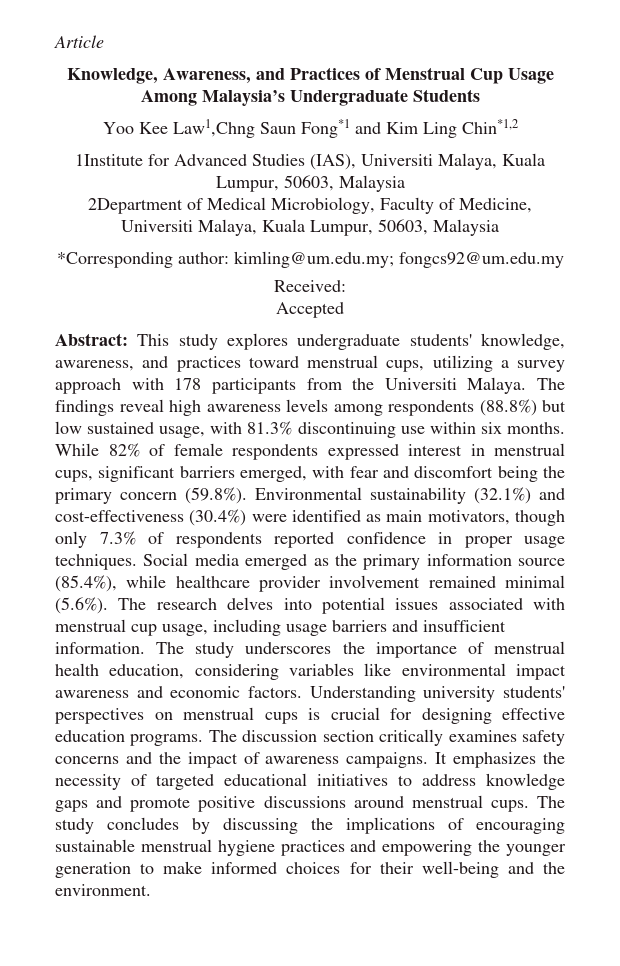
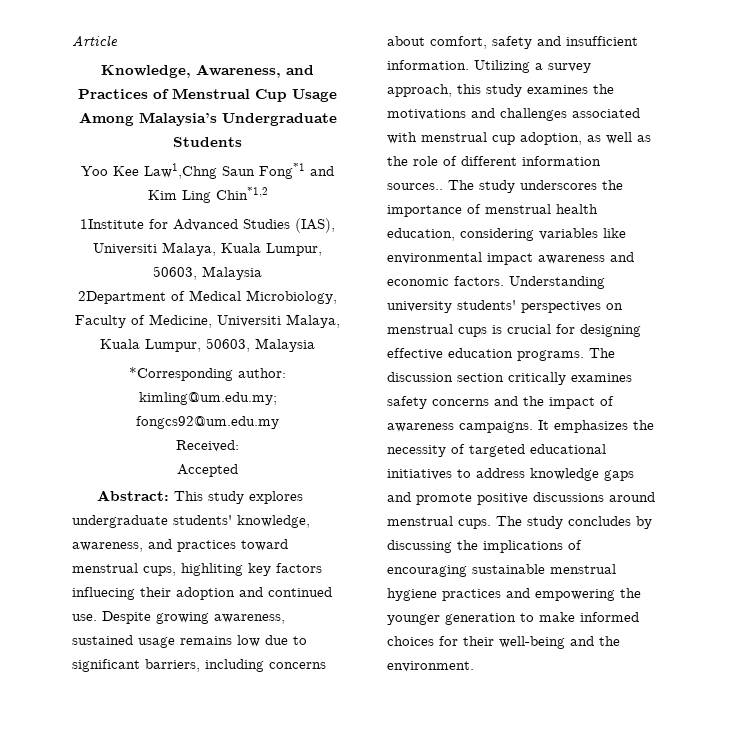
[432,355,565,372] [55,377,565,394] [55,399,566,416] [55,421,565,438] [55,443,565,460] [55,466,565,482] [55,487,565,504] [55,509,565,526] [55,531,565,548] [55,553,565,570] [55,575,565,592] [55,597,565,614] [55,619,506,636] [55,642,145,654] utilizing a survey approach with 178 participants from the Universiti Malaya. The findings reveal high awareness levels among respondents (88.8%) but low sustained usage, with 81.3% discontinuing use within six months. While 82% of female respondents expressed interest in menstrual cups, significant barriers emerged, with fear and discomfort being the primary concern (59.8%). Environmental sustainability (32.1%) and cost-effectiveness (30.4%) were identified as main motivators, though only 7.3% of respondents reported confidence in proper usage techniques. Social media emerged as the primary information source (85.4%), while healthcare provider involvement remained minimal (5.6%). The research delves into potential issues associated with menstrual cup usage, including usage barriers and insufficient information. -> [181,563,322,576] [72,587,332,600] [72,611,285,624] [72,635,307,648] [72,659,326,672] [387,36,638,49] [387,60,591,73] [387,84,614,97] [387,108,640,121] [387,132,651,145] [387,156,601,166] [387,183,443,190] highliting key factors influecing their adoption and continued use. Despite growing awareness, sustained usage remains low due to significant barriers, including concerns about comfort, safety and insufficient information. Utilizing a survey approach, this study examines the motivations and challenges associated with menstrual cup adoption, as well as the role of different information sources..

